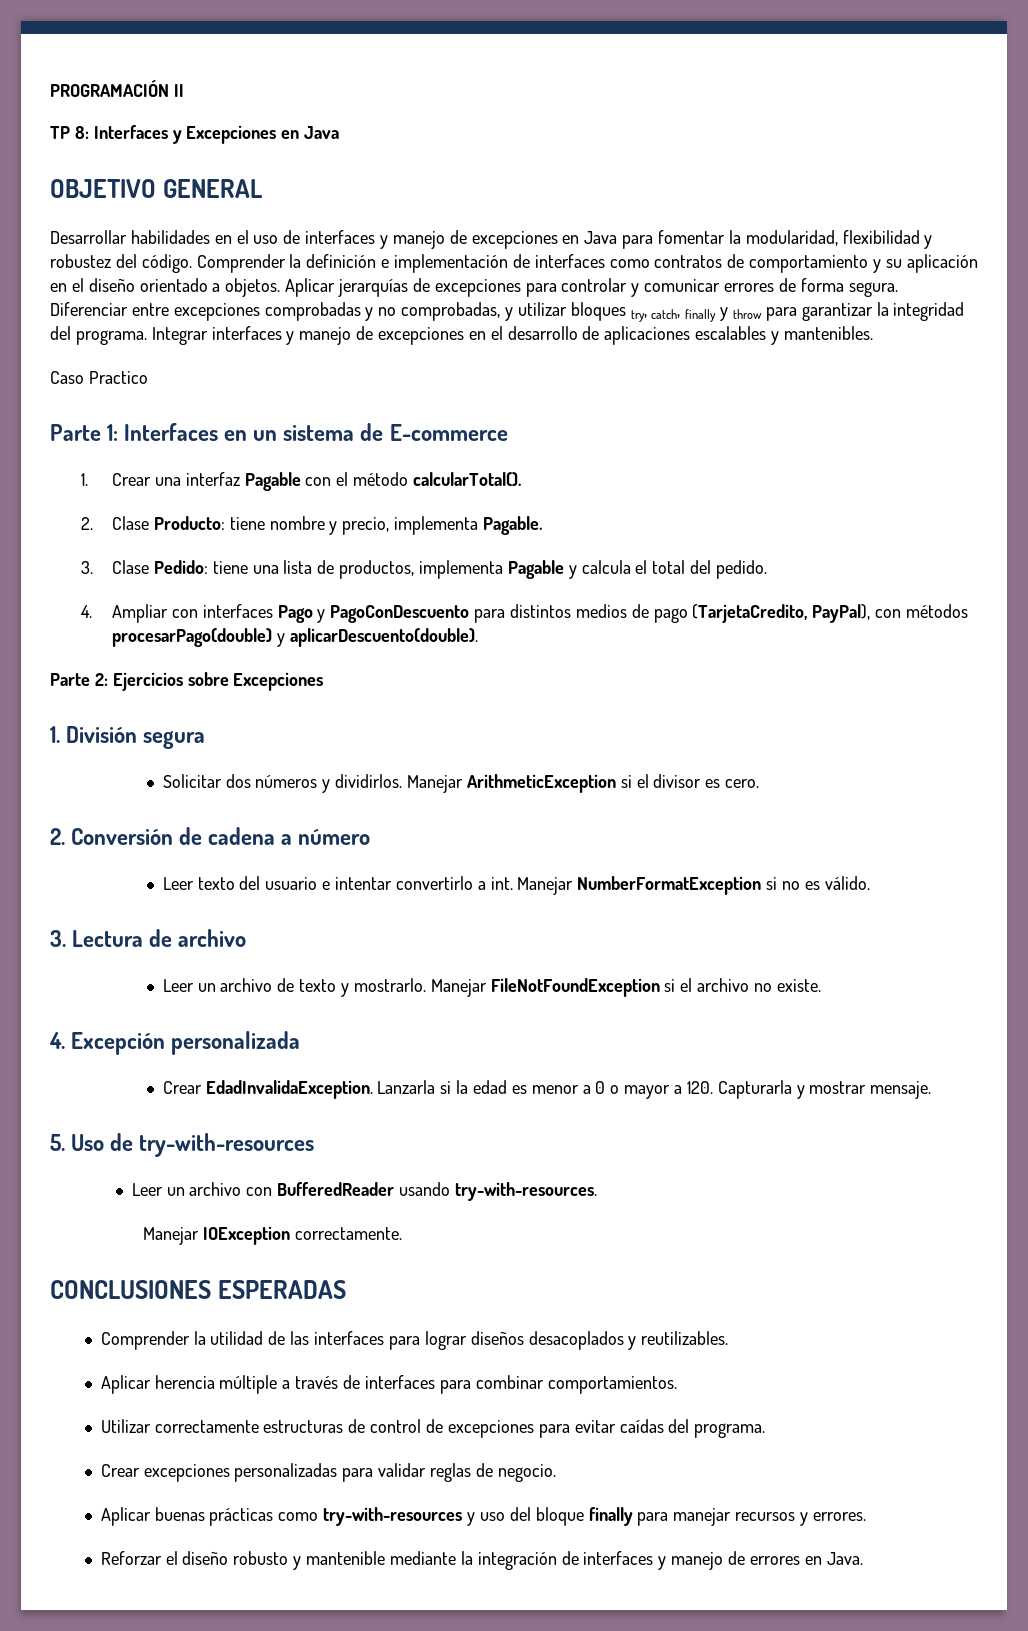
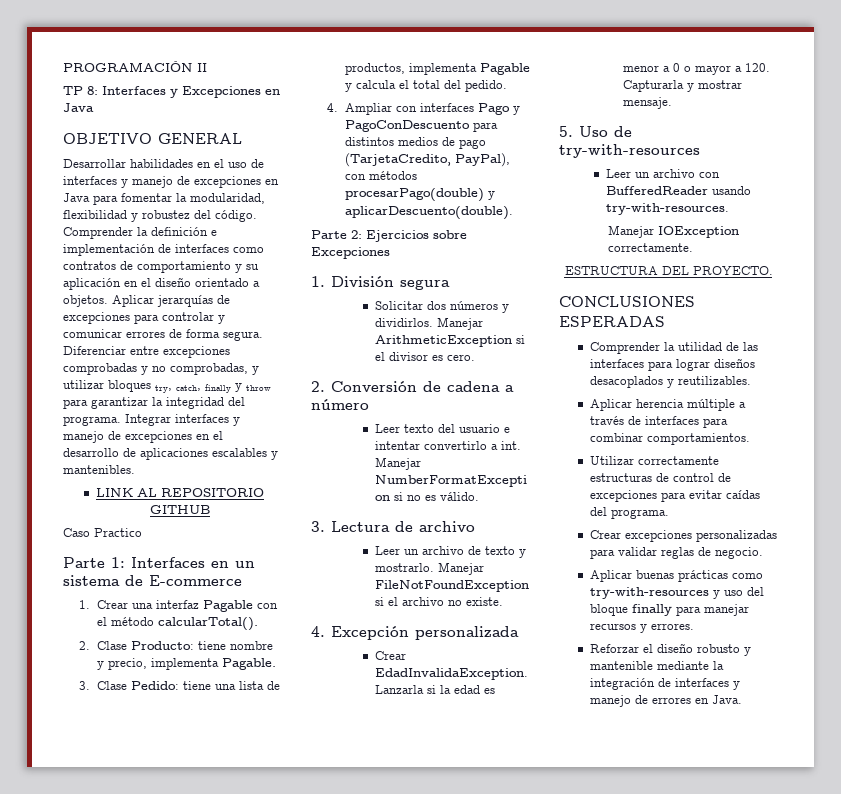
(873, 333) none -> [95,488,264,497] [149,505,210,514] // LINK AL REPOSITORIO GITHUB
(402, 1233) none -> [564,266,773,275] // ESTRUCTURA DEL PROYECTO.

